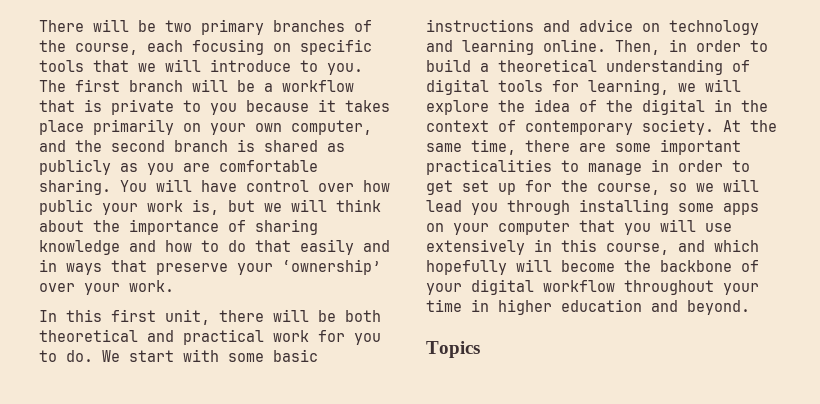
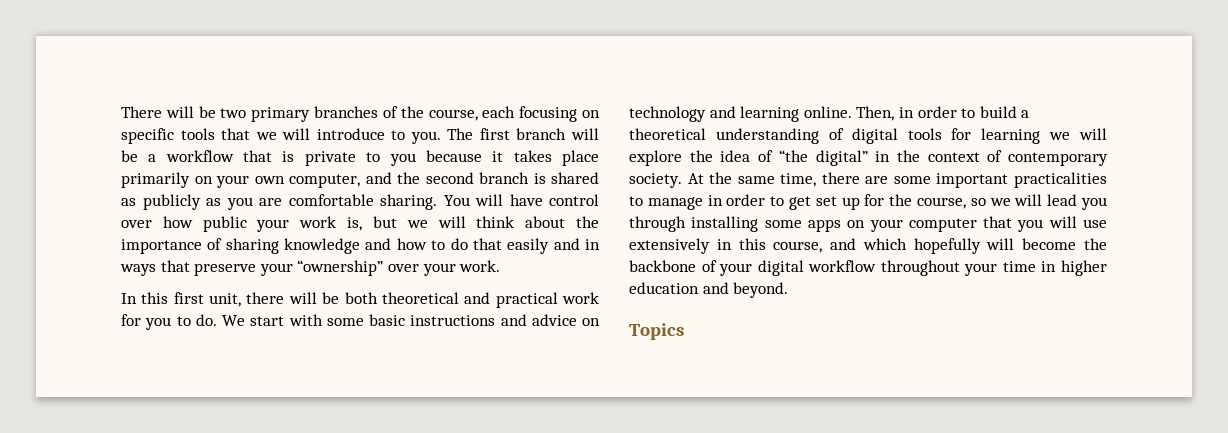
[282,259,381,275] ‘ownership’ -> [297,260,384,276] “ownership”
[588,79,669,95] learning, -> [981,128,1041,144] learning
[606,99,705,115] the digital -> [778,150,868,166] “the digital”

